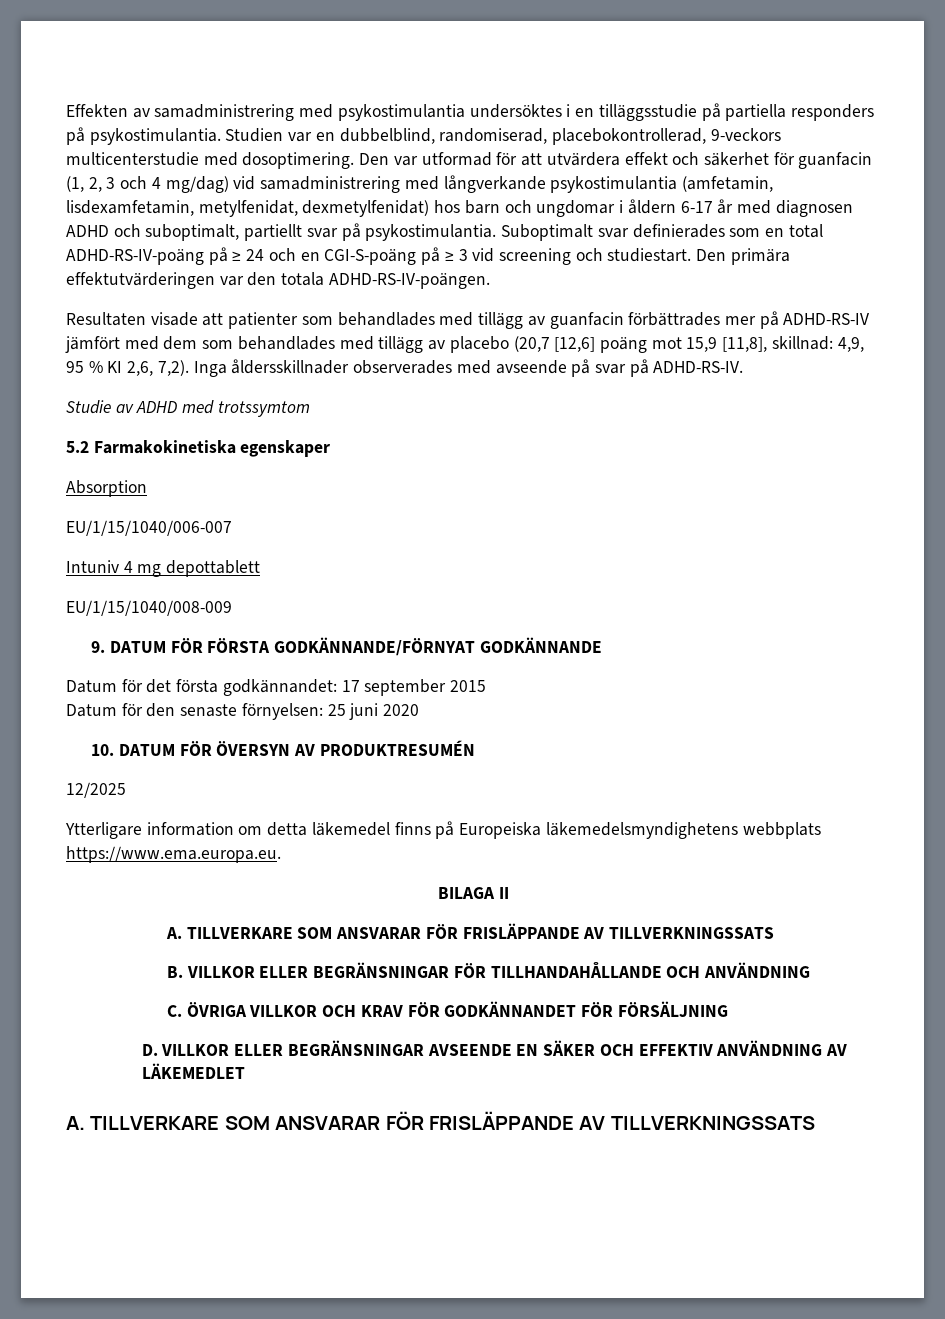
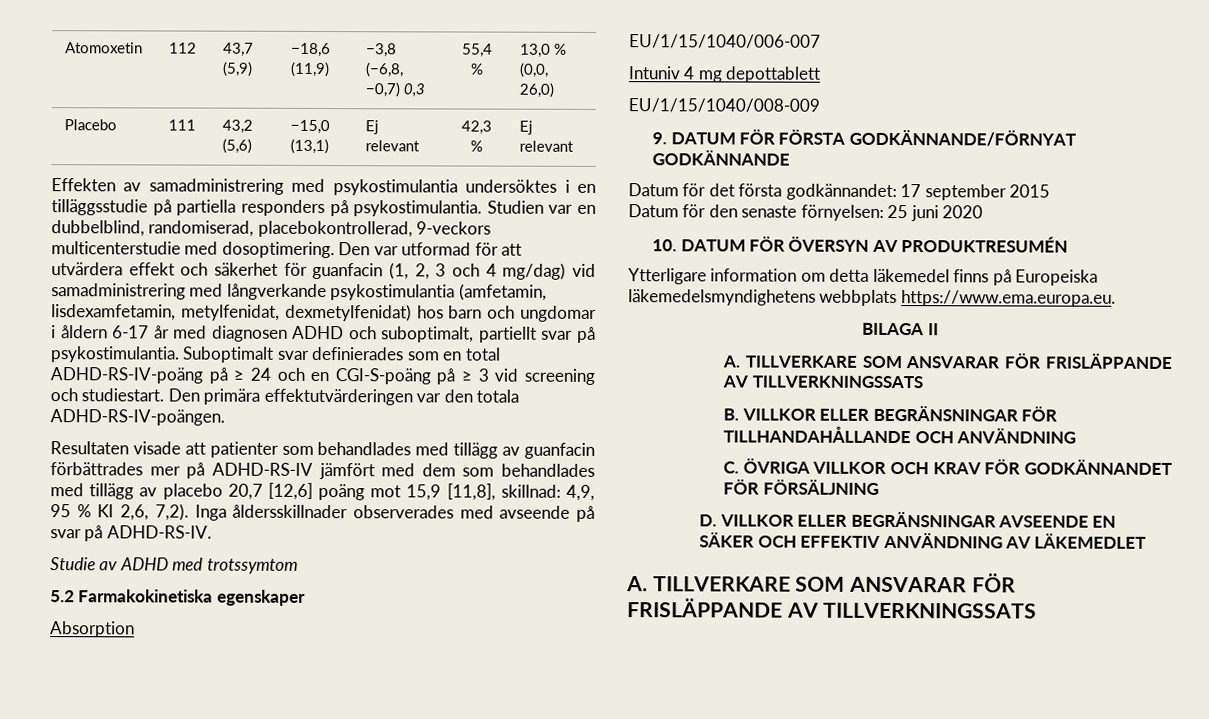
(66, 110) none -> [65,42,144,54] [169,42,198,54] [223,42,255,57] [222,61,254,77] [291,42,332,58] [290,61,331,78] [366,43,398,58] [365,62,405,78] [365,82,426,98] [461,43,493,58] [469,63,484,75] [520,43,568,58] [519,62,550,78] [519,82,555,98] [64,119,118,131] [168,119,197,131] [222,119,254,134] [222,138,253,154] [290,119,331,135] [290,138,330,155] [365,120,380,135] [365,140,421,152] [460,120,492,135] [469,140,483,152] [519,120,534,135] [519,140,575,152] Atomoxetin | 112 | 43,7 (5,9) | −18,6 (11,9) | −3,8 (−6,8, −0,7) 0,3 | 55,4 % | 13,0 % (0,0, 26,0) // Placebo | 111 | 43,2 (5,6) | −15,0 (13,1) | Ej relevant | 42,3 % | Ej relevant //
[513,336,550,352] (20,7 -> [227,483,263,500] 20,7
[66,782,126,798] // 12/2025 -> (1069, 244) none

